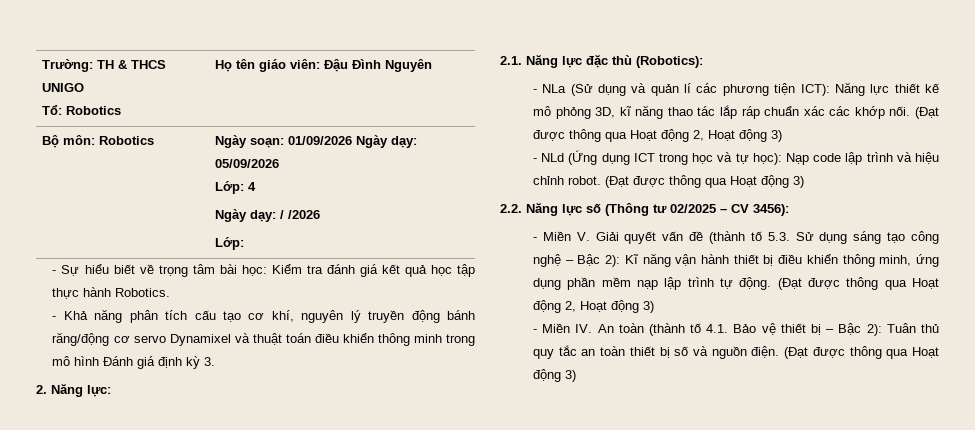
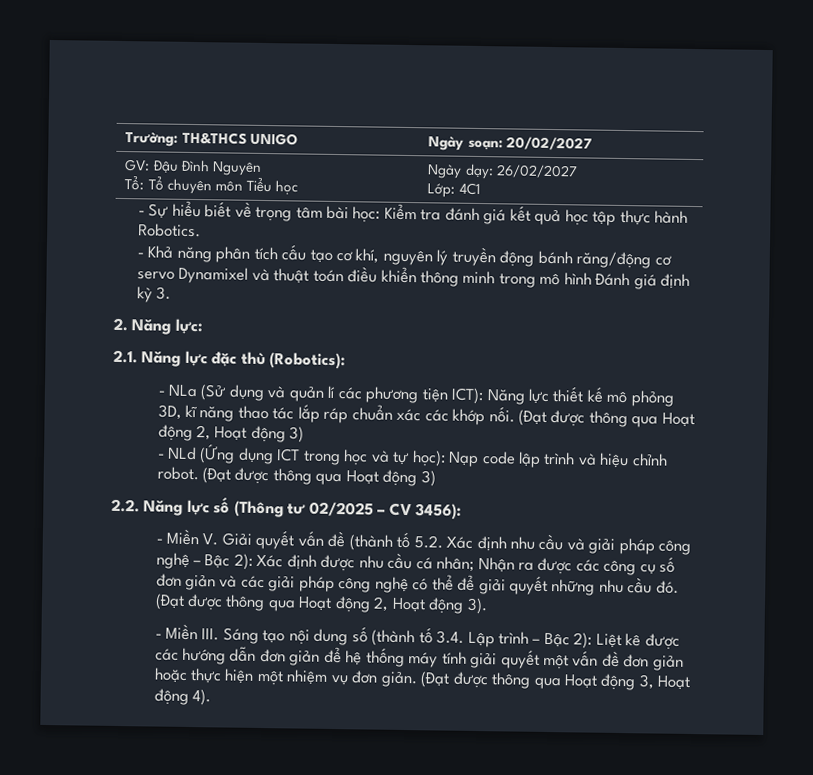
[97,60,167,69] [42,83,85,92] [42,104,122,115] [215,59,433,72] [42,135,155,148] [215,135,418,148] [215,159,280,168] [215,181,257,194] [215,209,321,222] [215,237,245,250] TH & THCS UNIGO // Tổ: Robotics | Họ tên giáo viên: Đậu Đình Nguyên // Bộ môn: Robotics | Ngày soạn: 01/09/2026 Ngày dạy: 05/09/2026 // Lớp: 4 // Ngày dạy: / /2026 // Lớp: -> [181,131,298,146] [428,135,592,151] [124,159,262,176] [124,176,298,195] [427,163,578,180] [427,182,481,198] TH&THCS UNIGO | Ngày soạn: 20/02/2027 // GV: Đậu Đình Nguyên // Tổ: Tổ chuyên môn Tiểu học | Ngày dạy: 26/02/2027 // Lớp: 4C1
[767,231,906,244] 5.3. Sử dụng sáng tạo -> [413,533,655,555] 5.2. Xác định nhu cầu và giải pháp
[624,253,939,267] [532,277,939,290] [532,300,654,313] [532,323,940,336] [532,345,939,359] [532,369,576,382] Kĩ năng vận hành thiết bị điều khiển thông minh, ứng dụng phần mềm nạp lập trình tự động. (Đạt được thông qua Hoạt động 2, Hoạt động 3) // - Miền IV. An toàn (thành tố 4.1. Bảo vệ thiết bị – Bậc 2): Tuân thủ quy tắc an toàn thiết bị số và nguồn điện. (Đạt được thông qua Hoạt động 3) -> [256,552,676,576] [155,573,679,596] [154,593,488,615] [154,623,680,650] [154,646,684,671] [153,667,691,691] [153,688,212,706] Xác định được nhu cầu cá nhân; Nhận ra được các công cụ số đơn giản và các giải pháp công nghệ có thể để giải quyết những nhu cầu đó. (Đạt được thông qua Hoạt động 2, Hoạt động 3). // - Miền III. Sáng tạo nội dung số (thành tố 3.4. Lập trình – Bậc 2): Liệt kê được các hướng dẫn đơn giản để hệ thống máy tính giải quyết một vấn đề đơn giản hoặc thực hiện một nhiệm vụ đơn giản. (Đạt được thông qua Hoạt động 3, Hoạt động 4).

